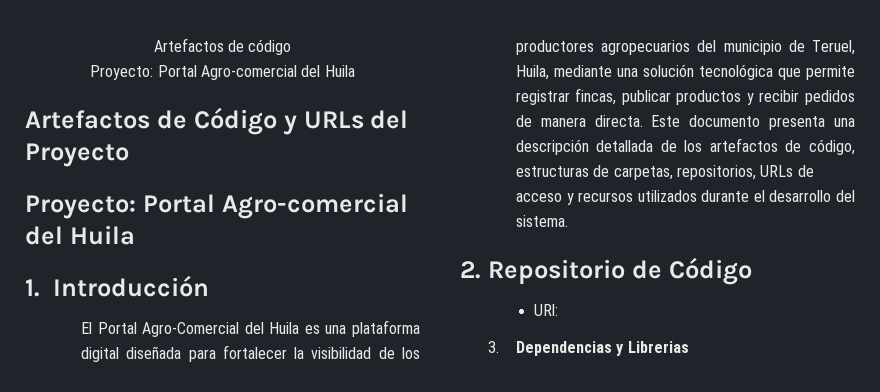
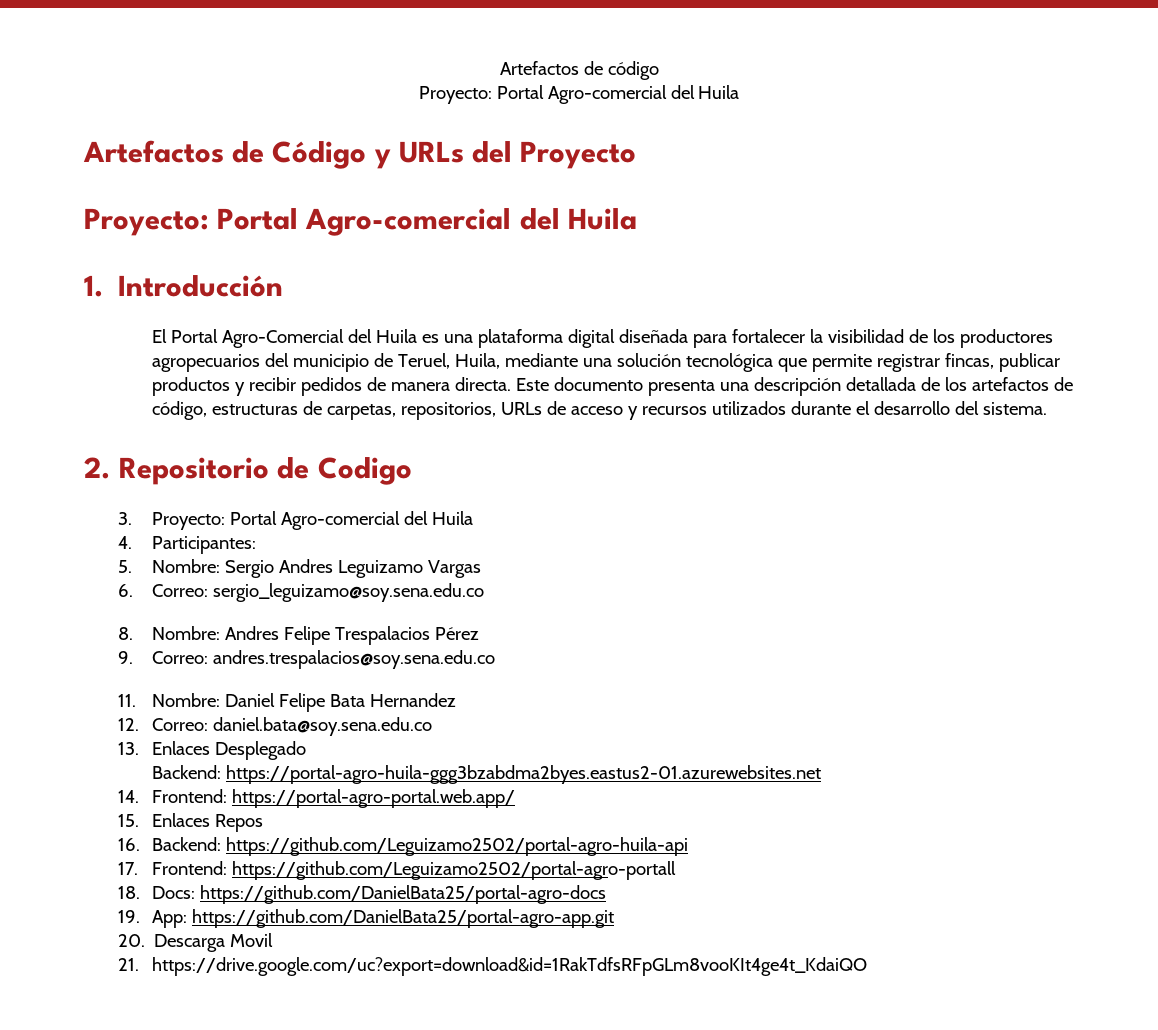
[668,257,752,285] [533,304,558,316] Código // URl: -> [317,457,412,485] Codigo
[515,341,689,356] Dependencias y Librerias -> [152,511,474,530] [118,536,257,554] [118,559,482,578] [118,583,485,602] [118,626,480,645] [118,650,496,669] [118,693,457,712] [118,717,433,736] [118,741,307,760] [152,765,822,784] [118,789,516,808] [118,813,264,832] [118,837,689,856] [118,861,677,880] [118,885,607,904] [118,909,615,928] [118,933,274,952] [118,957,868,976] Proyecto: Portal Agro-comercial del Huila // 4. Participantes: // 5. Nombre: Sergio Andres Leguizamo Vargas // 6. Correo: sergio_leguizamo@soy.sena.edu.co // 8. Nombre: Andres Felipe Trespalacios Pérez // 9. Correo: andres.trespalacios@soy.sena.edu.co // 11. Nombre: Daniel Felipe Bata Hernandez // 12. Correo: daniel.bata@soy.sena.edu.co // 13. Enlaces Desplegado // Backend: https://portal-agro-huila-ggg3bzabdma2byes.eastus2-01.azurewebsites.net // 14. Frontend: https://portal-agro-portal.web.app/ // 15. Enlaces Repos // 16. Backend: https://github.com/Leguizamo2502/portal-agro-huila-api // 17. Frontend: https://github.com/Leguizamo2502/portal-agro-portall // 18. Docs: https://github.com/DanielBata25/portal-agro-docs // 19. App: https://github.com/DanielBata25/portal-agro-app.git // 20. Descarga Movil // 21. https://drive.google.com/uc?export=download&id=1RakTdfsRFpGLm8vooKIt4ge4t_KdaiQO

